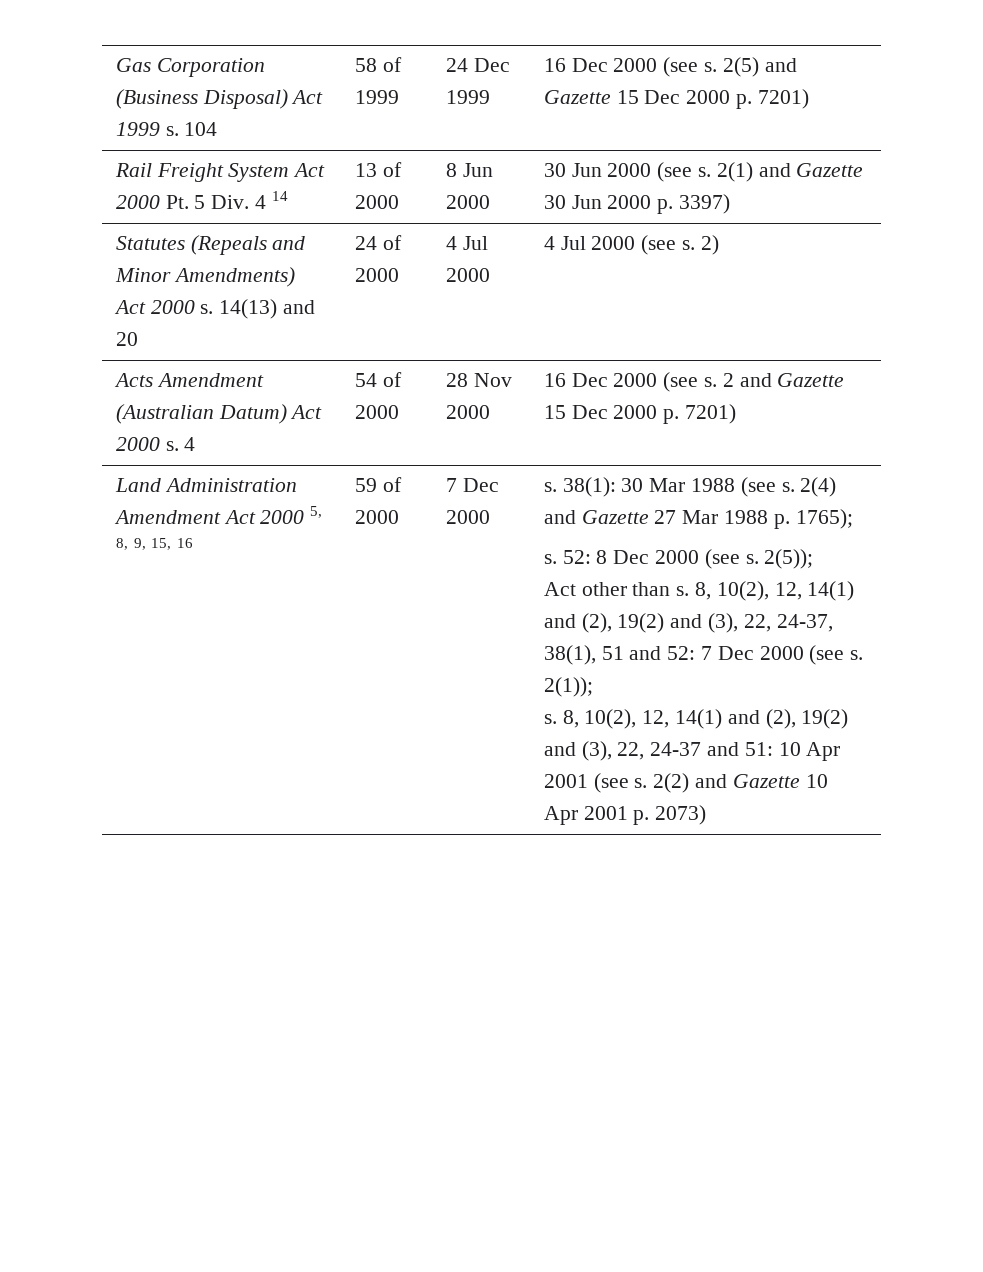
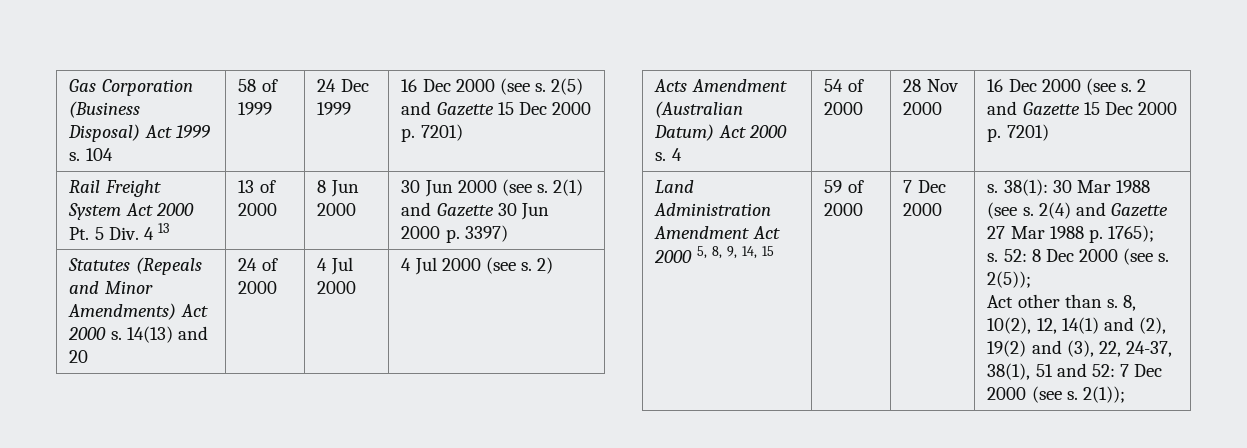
[271,191,288,201] 14 -> [157,223,169,233] 13
[151,538,194,550] 15, 16 -> [741,246,775,259] 14, 15
[543,709,849,729] [543,741,841,761] [543,773,828,793] [543,805,707,825] // s. 8, 10(2), 12, 14(1) and (2), 19(2) and (3), 22, 24-37 and 51: 10 Apr 2001 (see s. 2(2) and Gazette 10 Apr 2001 p. 2073) -> (1125, 394) none

